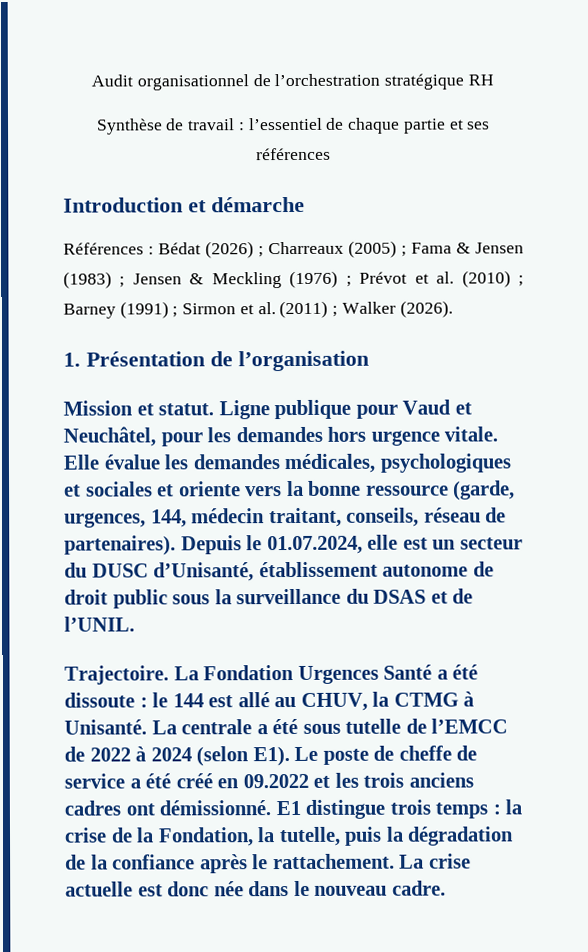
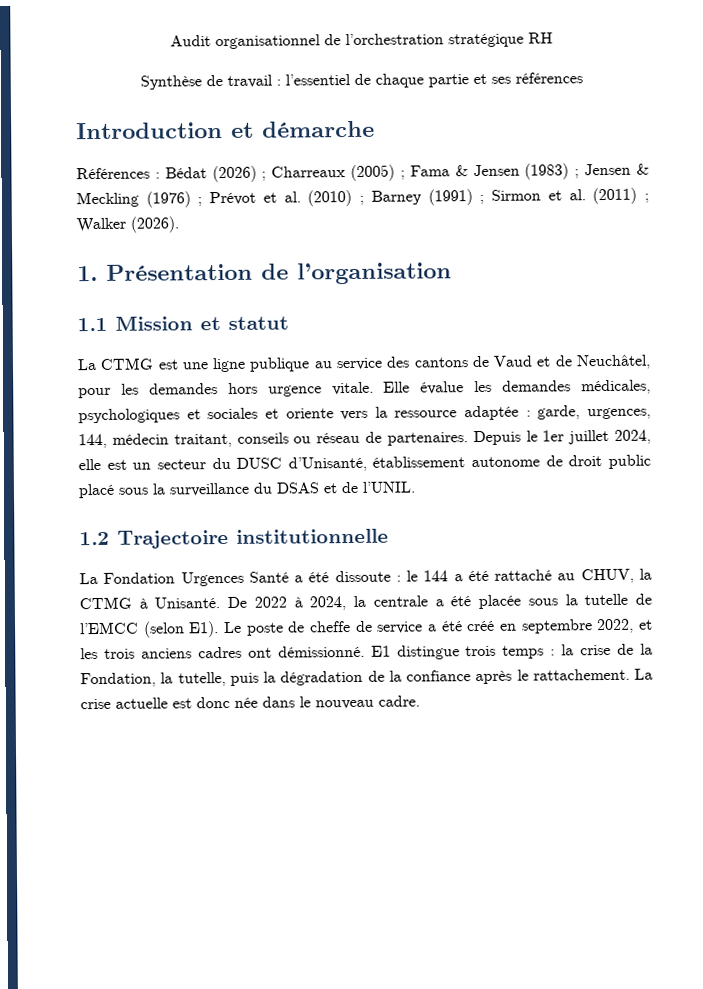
(369, 361) none -> [77,317,108,332] 1.1
[158,399,398,420] statut. Ligne publique pour -> [228,316,289,330] [77,355,490,373] statut // La CTMG est une ligne publique au service des cantons de
(472, 408) none -> [554,355,572,367] de
[308,480,516,501] bonne ressource (garde, -> [394,405,581,421] ressource adaptée : garde,
[346,507,420,527] conseils, -> [236,432,312,444] conseils ou
[64,535,176,556] partenaires). -> [386,432,468,446] partenaires.
[266,535,363,555] 01.07.2024, -> [542,429,651,445] 1er juillet 2024,
(168, 599) none -> [78,483,115,499] placé
[64,665,169,685] Trajectoire. -> [79,528,389,549] 1.2 Trajectoire institutionnelle //
[208,692,270,708] est allé -> [453,569,553,582] a été rattaché
[151,718,509,735] [64,746,192,762] La centrale a été sous tutelle de l’EMCC de 2022 à 2024 -> [227,593,653,611] [79,621,139,635] De 2022 à 2024, la centrale a été placée sous la tutelle de l’EMCC
[242,773,309,789] 09.2022 -> [520,618,635,634] septembre 2022,

